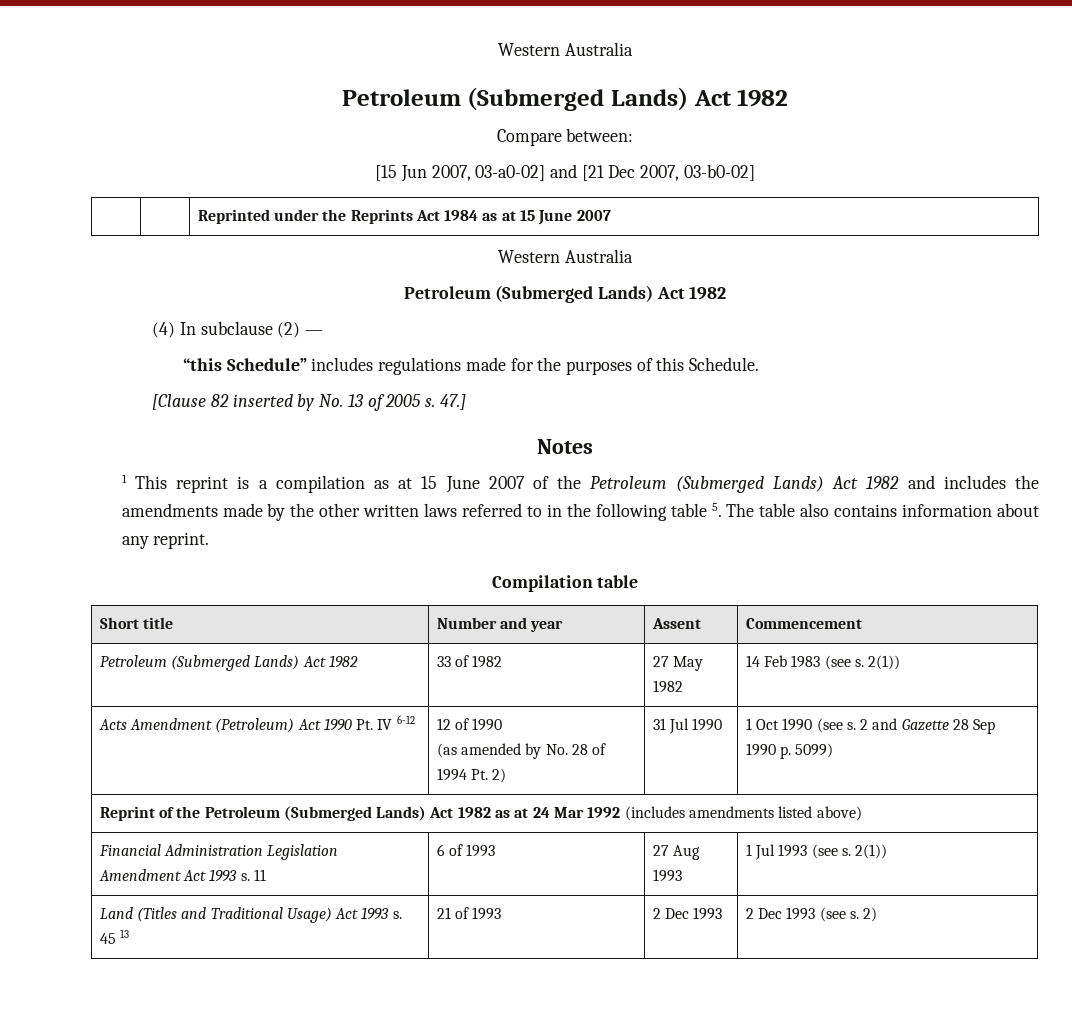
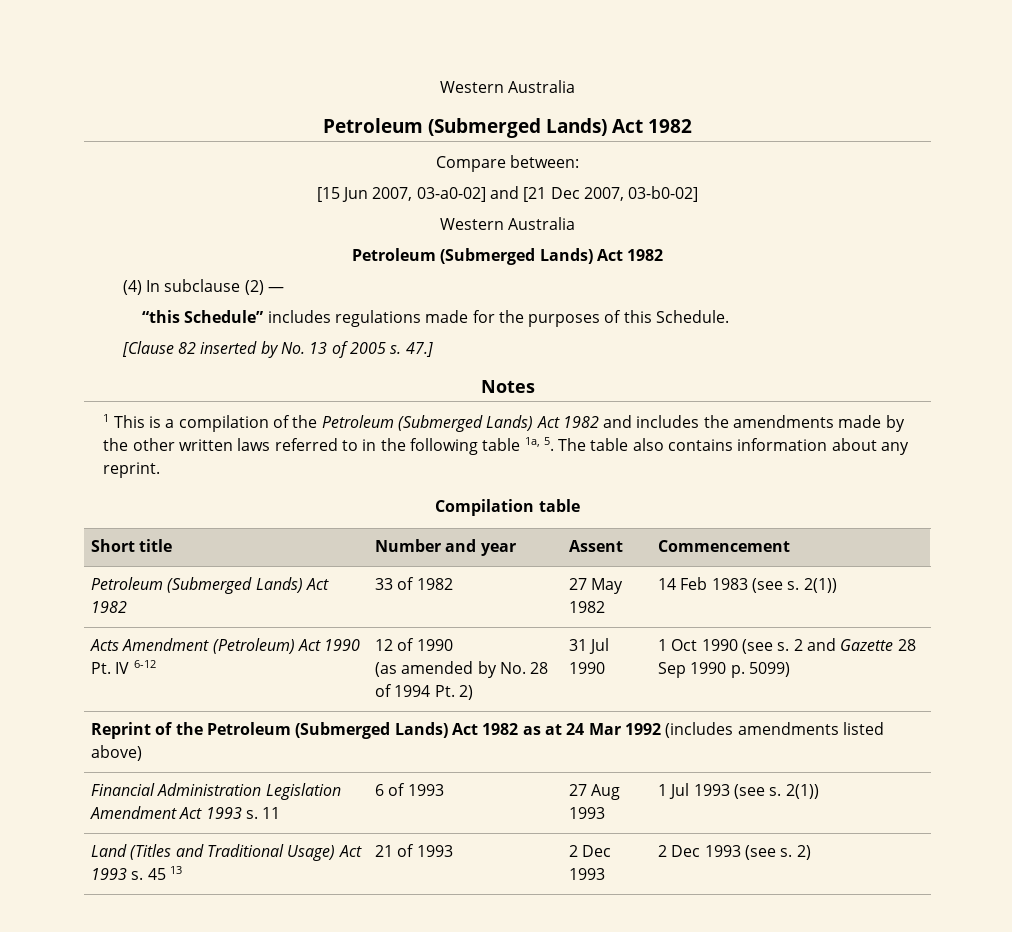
[197,209,611,225] // | | Reprinted under the Reprints Act 1984 as at 15 June 2007 -> (699, 194) none
[176,476,229,493] reprint -> (145, 421) none
[373,476,525,493] as at 15 June 2007 -> (269, 423) none
(707, 510) none -> [524,437,540,447] 1a,

